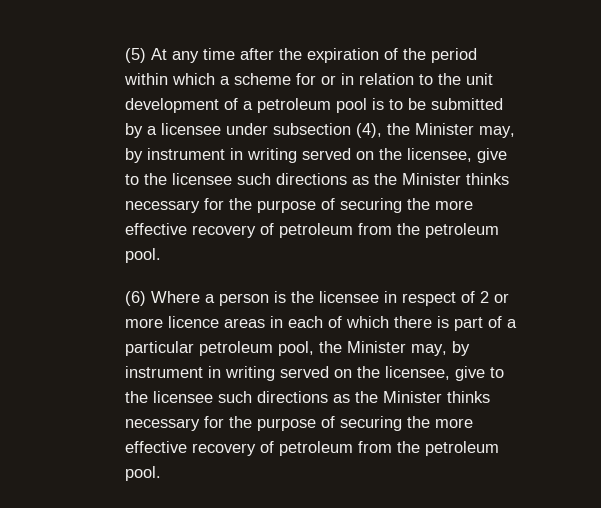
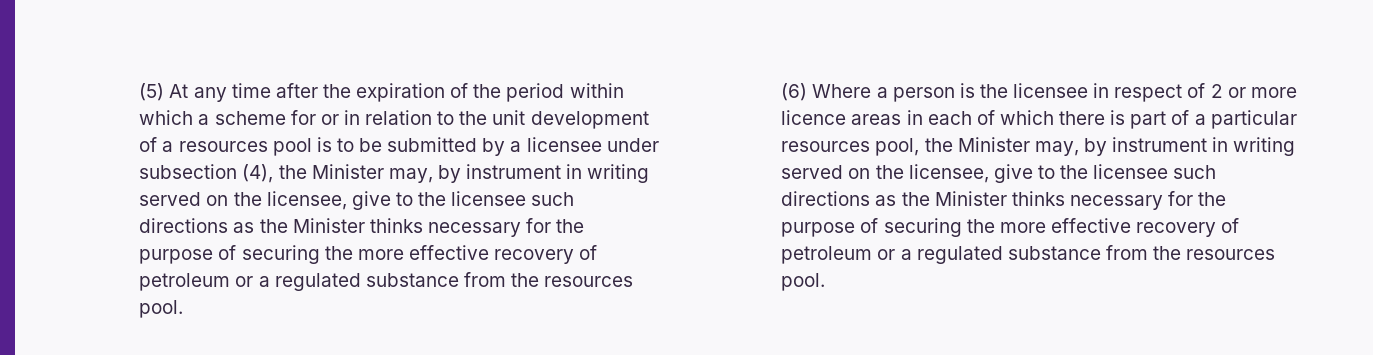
[256,98,331,113] petroleum -> [178,141,268,152] resources
[357,223,499,238] from the petroleum -> [235,272,634,291] or a regulated substance from the resources
[198,341,273,356] petroleum -> [781,141,871,152] resources
[357,441,499,456] from the petroleum -> [877,245,1276,264] or a regulated substance from the resources

